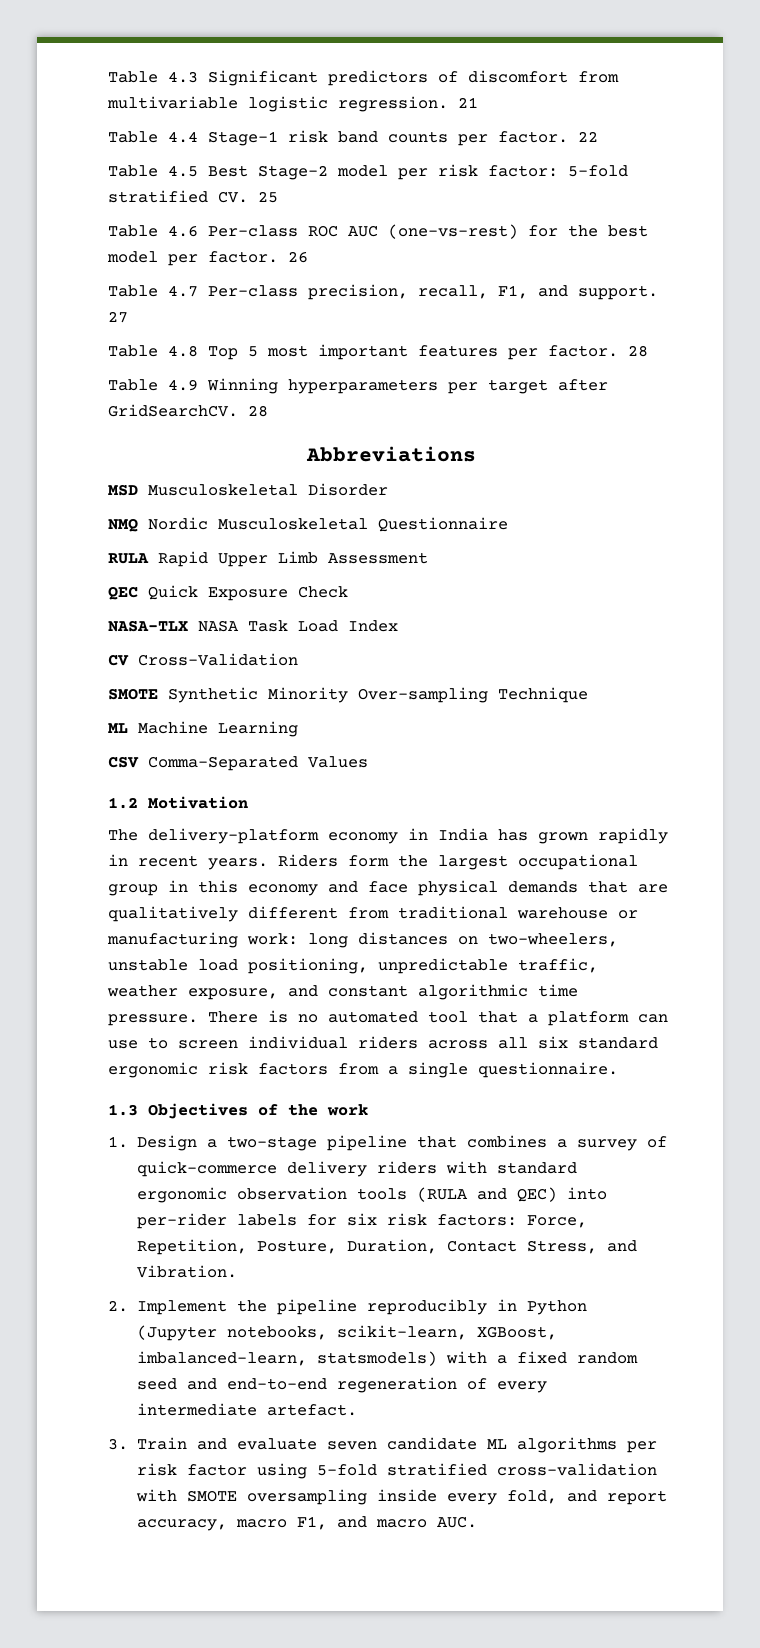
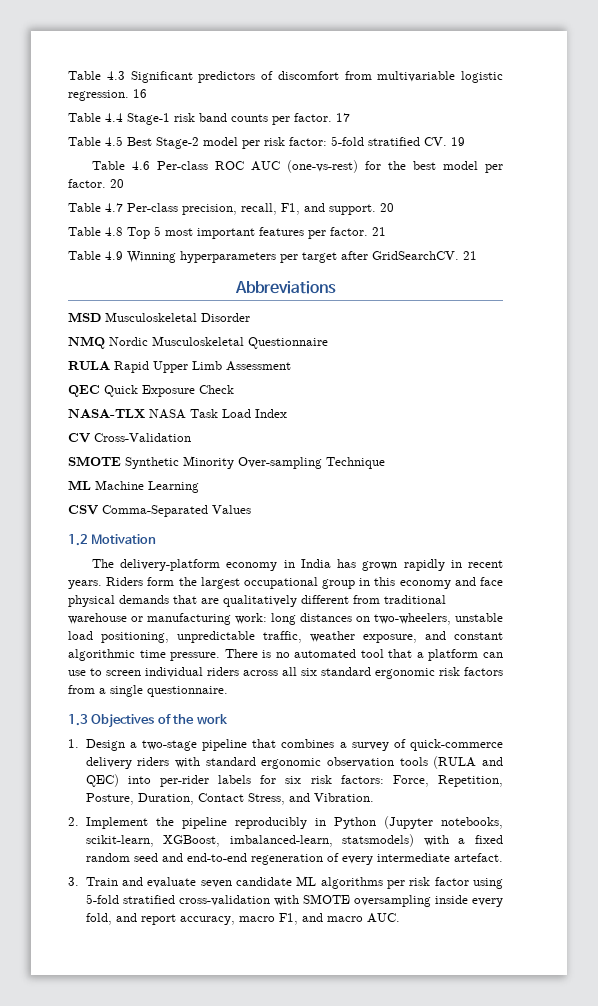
[458,97,478,108] 21 -> [133,89,147,98] 16
[578,131,598,142] 22 -> [336,113,350,122] 17
[258,191,278,203] 25 -> [451,137,465,146] 19
[288,251,308,263] 26 -> [110,179,124,188] 20
[108,311,128,323] 27 -> [380,203,394,212] 20
[628,345,648,357] 28 -> [372,227,386,236] 21
[248,405,268,417] 28 -> [463,251,477,260] 21

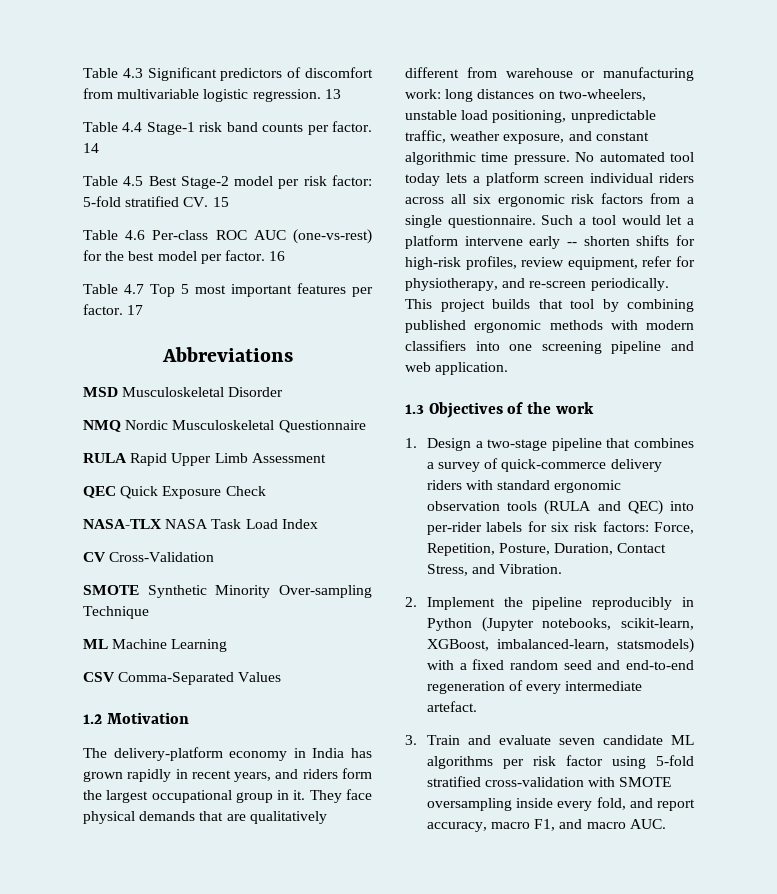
[133,89,147,98] 16 -> [324,89,341,99] 13
[336,113,350,122] 17 -> [83,143,99,153] 14
[451,137,465,146] 19 -> [212,197,229,207] 15
[110,179,124,188] 20 -> [269,251,286,261] 16
[127,203,394,215] [68,227,123,236] Per-class precision, recall, F1, and support. 20 // Table 4.8 -> (144, 289) none
[372,227,386,236] [68,251,477,263] 21 // Table 4.9 Winning hyperparameters per target after GridSearchCV. 21 -> [127,305,144,315] 17
[68,577,144,589] years. Riders -> [234,769,338,782] years, and riders
[374,577,476,589] this economy and -> [293,790,342,803] it. They
[384,595,446,604] traditional -> (497, 72) none
[224,649,504,661] [68,668,102,676] There is no automated tool that a platform can use to -> [575,152,694,162] [405,172,539,186] No automated tool today lets a platform
[321,667,371,676] standard -> (491, 199) none
(228, 691) none -> [541,215,694,225] [405,235,695,249] [405,256,695,270] [405,278,669,291] [405,299,694,312] [405,320,694,333] [405,340,694,354] [405,362,509,375] Such a tool would let a platform intervene early -- shorten shifts for high-risk profiles, review equipment, refer for physiotherapy, and re-screen periodically. This project builds that tool by combining published ergonomic methods with modern classifiers into one screening pipeline and web application.

